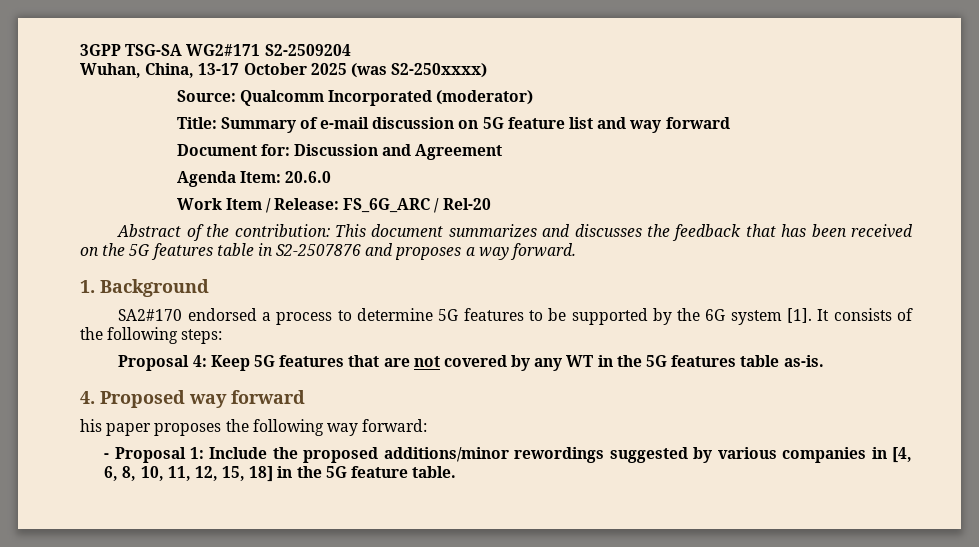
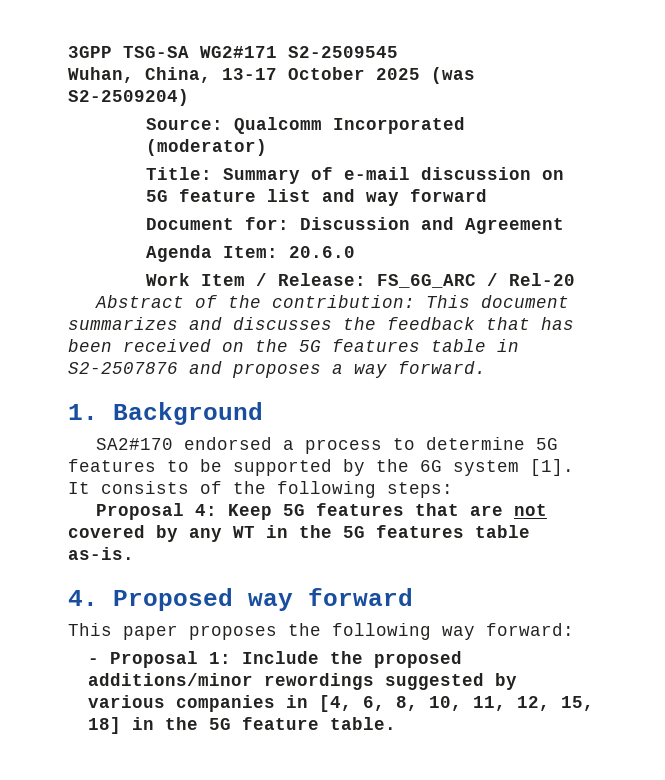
[264,44,351,56] S2-2509204 -> [288,46,398,58] S2-2509545
[391,63,488,78] S2-250xxxx) -> [68,89,189,106] S2-2509204)
[80,419,102,432] his -> [68,623,112,636] This

